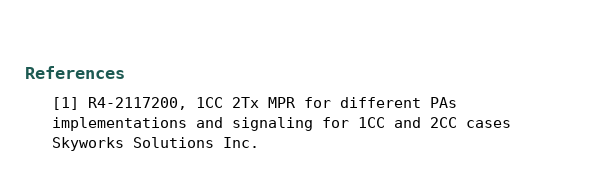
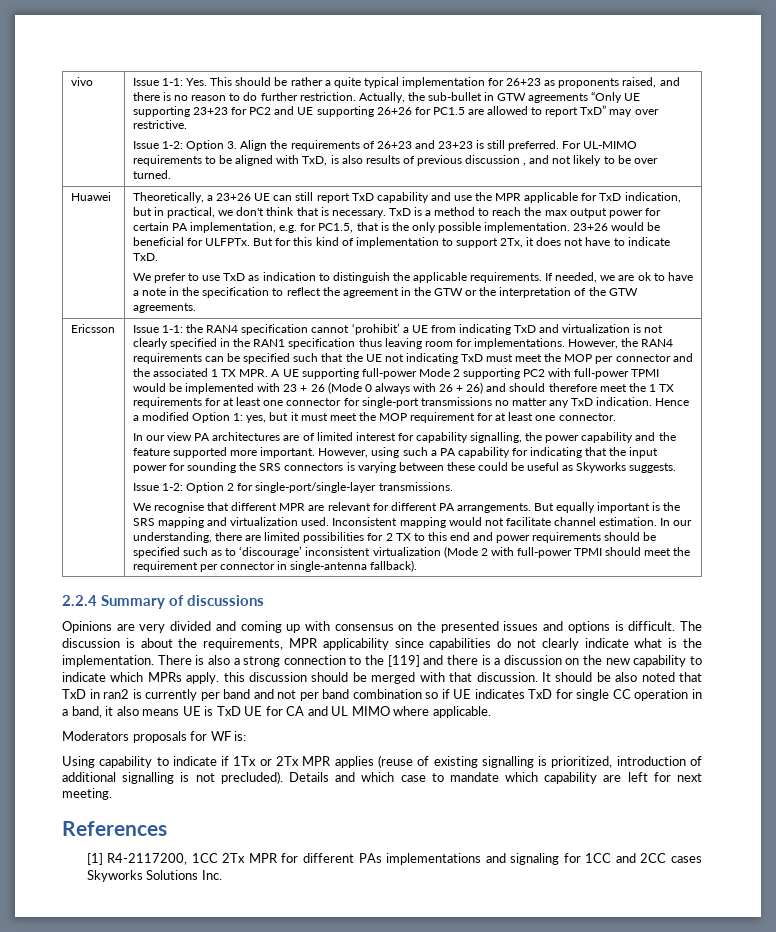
(25, 72) none -> [70,77,93,86] [132,77,680,88] [132,91,641,103] [132,105,659,117] [132,120,187,129] [132,140,638,151] [132,155,658,166] [132,170,171,179] [70,192,111,201] [132,192,681,203] [132,207,661,218] [132,222,661,233] [132,237,670,248] [132,253,158,261] [132,272,693,283] [132,287,638,298] [132,303,196,313] [70,324,115,333] [132,323,664,335] [132,338,674,349] [132,353,693,364] [132,368,660,379] [132,382,674,394] [132,397,690,408] [132,412,616,423] [132,432,676,443] [132,447,659,458] [132,462,677,473] [132,482,453,493] [132,502,681,513] [132,517,693,528] [132,532,657,543] [132,546,691,558] [132,560,418,572] [62,595,265,609] [62,621,702,633] [62,638,702,650] [62,655,703,667] [62,672,702,684] [62,689,702,701] [62,706,491,718] [62,731,247,743] [62,755,703,768] [62,771,702,784] [62,788,112,800] vivo | Issue 1-1: Yes. This should be rather a quite typical implementation for 26+23 as proponents raised, and there is no reason to do further restriction. Actually, the sub-bullet in GTW agreements “Only UE supporting 23+23 for PC2 and UE supporting 26+26 for PC1.5 are allowed to report TxD” may over restrictive. // Issue 1-2: Option 3. Align the requirements of 26+23 and 23+23 is still preferred. For UL-MIMO requirements to be aligned with TxD, is also results of previous discussion , and not likely to be over turned. // Huawei | Theoretically, a 23+26 UE can still report TxD capability and use the MPR applicable for TxD indication, but in practical, we don't think that is necessary. TxD is a method to reach the max output power for certain PA implementation, e.g. for PC1.5, that is the only possible implementation. 23+26 would be beneficial for ULFPTx. But for this kind of implementation to support 2Tx, it does not have to indicate TxD. // We prefer to use TxD as indication to distinguish the applicable requirements. If needed, we are ok to have a note in the specification to reflect the agreement in the GTW or the interpretation of the GTW agreements. // Ericsson | Issue 1-1: the RAN4 specification cannot ‘prohibit’ a UE from indicating TxD and virtualization is not clearly specified in the RAN1 specification thus leaving room for implementations. However, the RAN4 requirements can be specified such that the UE not indicating TxD must meet the MOP per connector and the associated 1 TX MPR. A UE supporting full-power Mode 2 supporting PC2 with full-power TPMI would be implemented with 23 + 26 (Mode 0 always with 26 + 26) and should therefore meet the 1 TX requirements for at least one connector for single-port transmissions no matter any TxD indication. Hence a modified Option 1: yes, but it must meet the MOP requirement for at least one connector. // In our view PA architectures are of limited interest for capability signalling, the power capability and the feature supported more important. However, using such a PA capability for indicating that the input power for sounding the SRS connectors is varying between these could be useful as Skyworks suggests. // Issue 1-2: Option 2 for single-port/single-layer transmissions. // We recognise that different MPR are relevant for different PA arrangements. But equally important is the SRS mapping and virtualization used. Inconsistent mapping would not facilitate channel estimation. In our understanding, there are limited possibilities for 2 TX to this end and power requirements should be specified such as to ‘discourage’ inconsistent virtualization (Mode 2 with full-power TPMI should meet the requirement per connector in single-antenna fallback). // 2.2.4 Summary of discussions // Opinions are very divided and coming up with consensus on the presented issues and options is difficult. The discussion is about the requirements, MPR applicability since capabilities do not clearly indicate what is the implementation. There is also a strong connection to the [119] and there is a discussion on the new capability to indicate which MPRs apply. this discussion should be merged with that discussion. It should be also noted that TxD in ran2 is currently per band and not per band combination so if UE indicates TxD for single CC operation in a band, it also means UE is TxD UE for CA and UL MIMO where applicable. // Moderators proposals for WF is: // Using capability to indicate if 1Tx or 2Tx MPR applies (reuse of existing signalling is prioritized, introduction of additional signalling is not precluded). Details and which case to mandate which capability are left for next meeting. //

